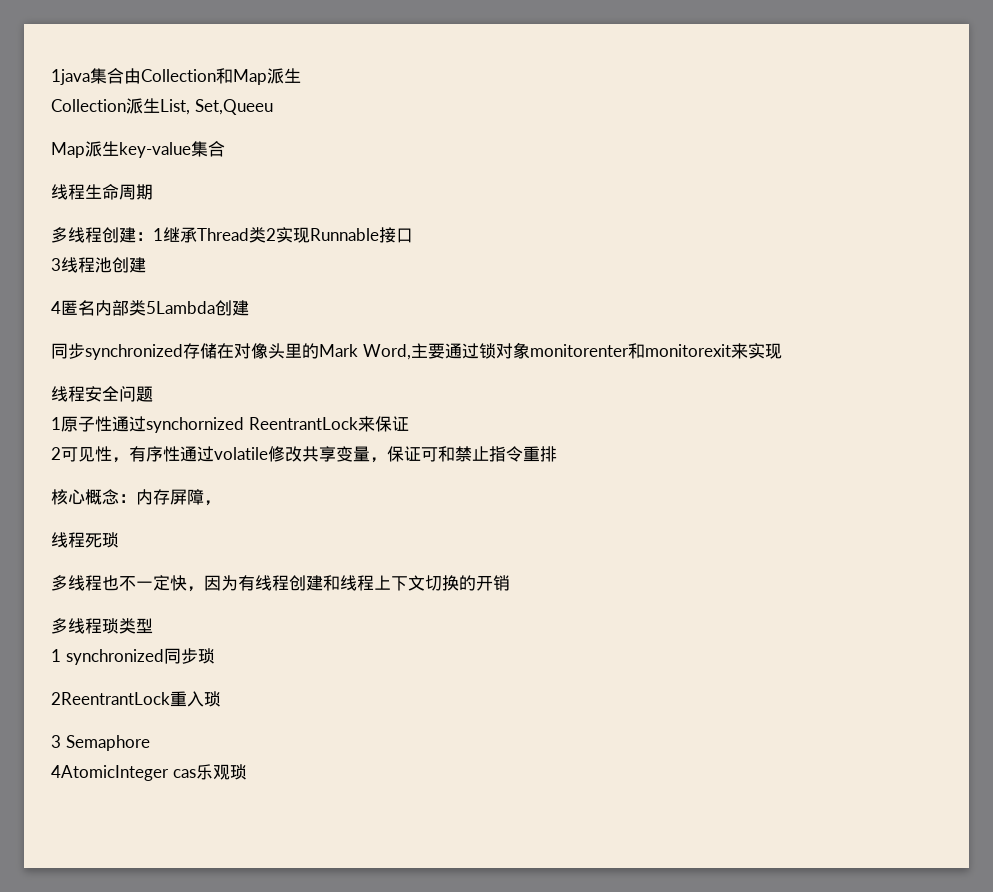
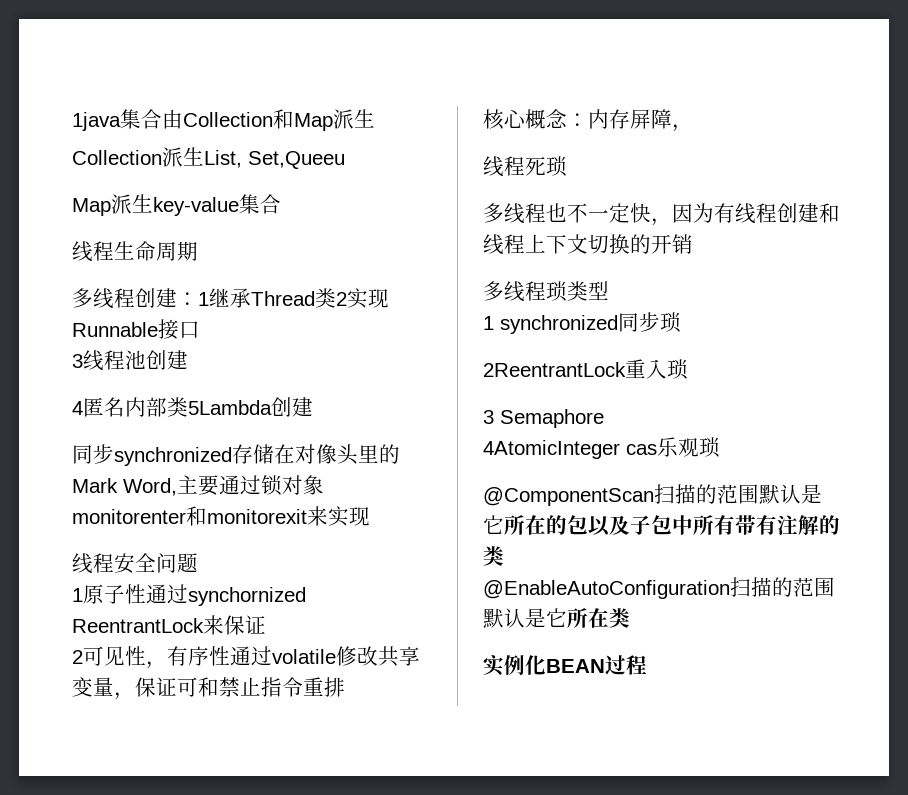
(247, 772) none -> [483,484,822,506] [483,515,840,536] [483,546,504,566] [483,577,835,599] [483,608,630,628] [483,654,647,676] // @ComponentScan扫描的范围默认是它所在的包以及子包中所有带有注解的类 // @EnableAutoConfiguration扫描的范围默认是它所在类 // 实例化BEAN过程

